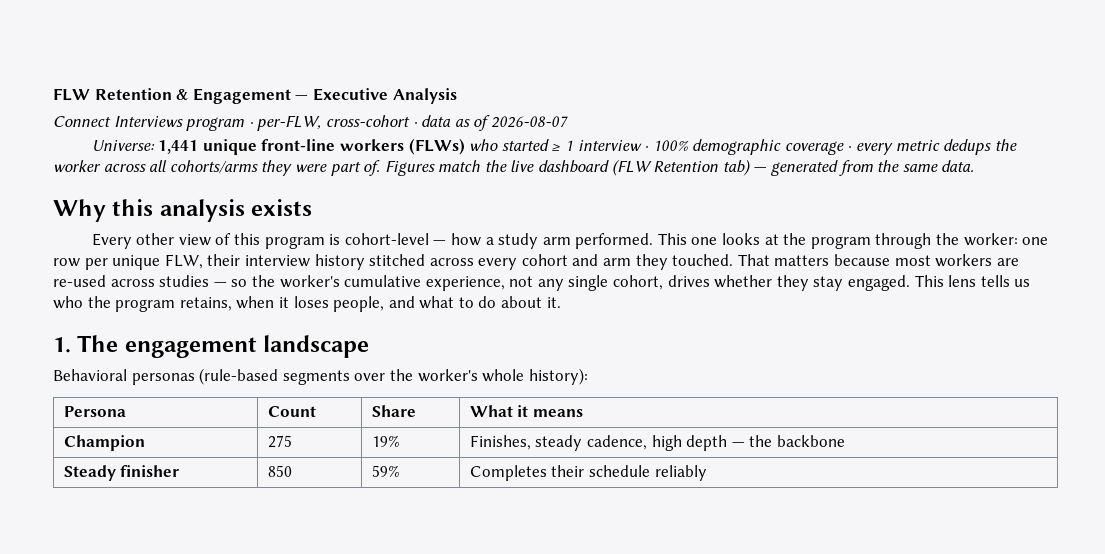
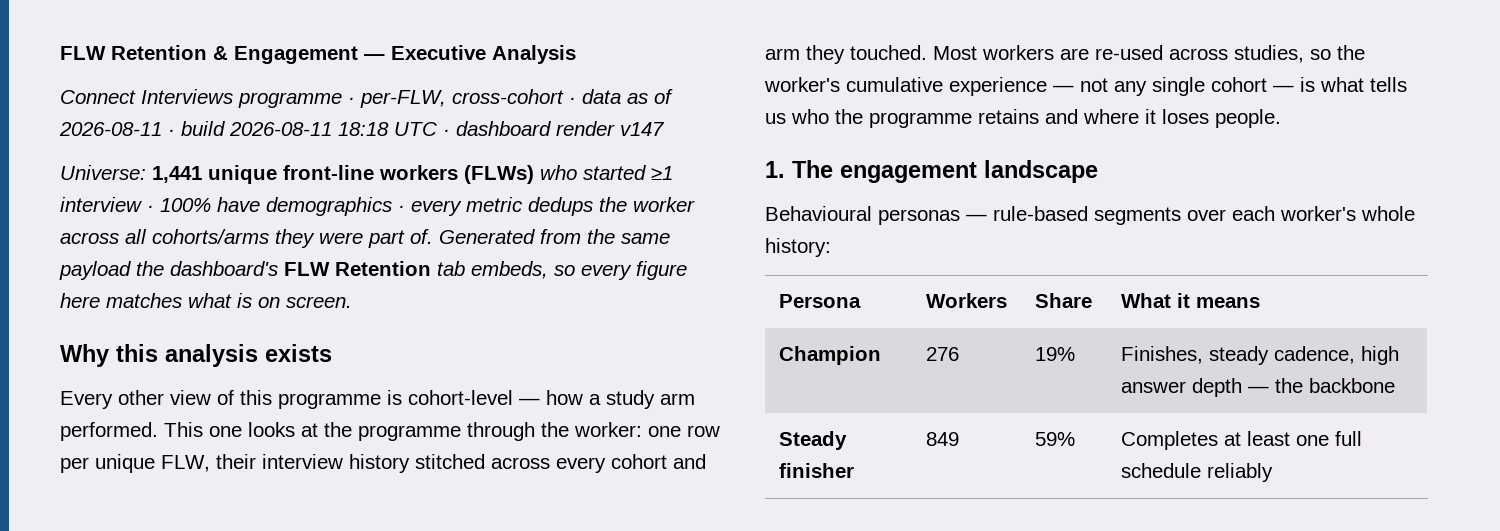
[186,117,245,131] program -> [238,92,342,108] programme
[490,116,568,128] 2026-08-07 -> [59,121,665,136] 2026-08-11 · build 2026-08-11 18:18 UTC · dashboard render v147
[551,140,573,151] ≥ 1 -> [651,166,673,180] ≥1
[692,139,844,155] demographic coverage -> [217,197,392,216] have demographics
[384,159,975,176] Figures match the live dashboard (FLW Retention tab) — generated from the same data. -> [439,229,670,244] [59,261,687,280] [60,293,352,308] Generated from the same payload the dashboard's FLW Retention tab embeds, so every figure here matches what is on screen.
[264,236,325,249] program -> [278,393,381,409] programme
[810,236,871,249] program -> [358,425,461,441] programme
[737,254,931,266] That matters because most -> [933,46,977,60] Most
[159,275,227,287] studies — -> [1234,45,1304,63] studies,
[425,276,505,291] experience, -> [949,77,1074,96] experience —
[613,275,1031,291] [53,296,561,312] cohort, drives whether they stay engaged. This lens tells us who the program retains, when it loses people, and what to do about it. -> [1211,77,1407,92] [765,109,1281,128] cohort — is what tells us who the programme retains and where it loses people.
[53,368,279,385] Behavioral personas (rule-based -> [765,206,1088,225] Behavioural personas — rule-based
[389,369,413,381] the -> [1232,206,1275,221] each
[528,368,588,385] history): -> [765,238,831,257] history:
[267,406,316,417] Count -> [925,293,1007,308] Workers
[267,435,292,448] 275 -> [925,347,959,361] 276
(682, 443) none -> [1120,381,1186,393] answer
[267,465,292,477] 850 -> [925,432,959,446] 849
[551,465,585,477] their -> [1223,431,1362,446] at least one full

